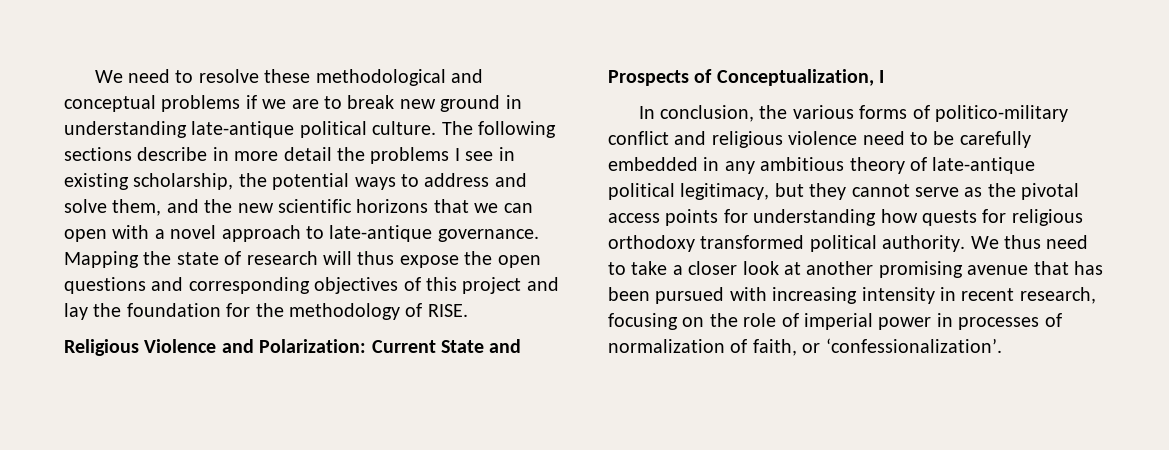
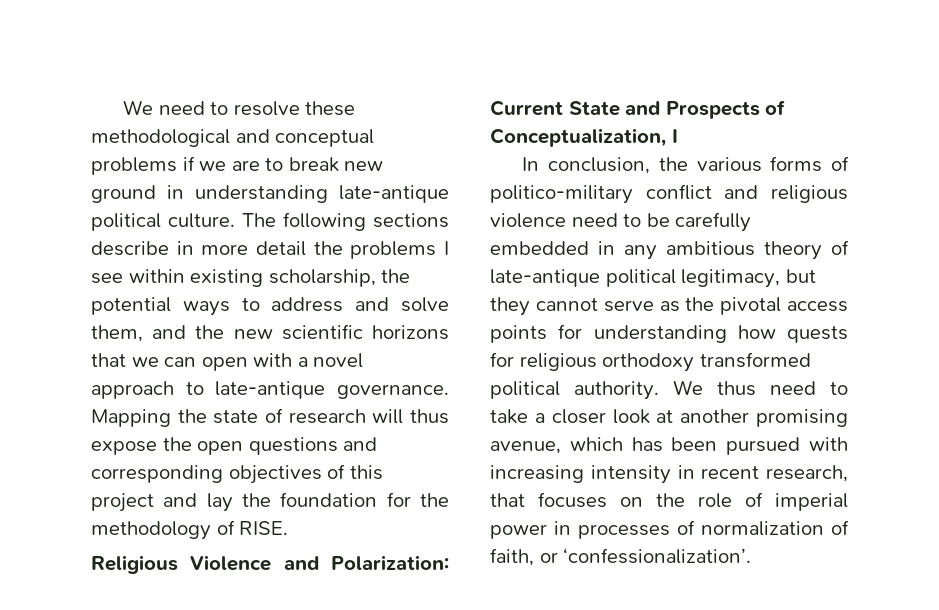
[498,147,515,161] in -> [128,269,185,283] within
[967,261,1069,275] avenue that -> [490,437,623,454] avenue, which
[608,313,678,330] focusing -> [490,492,607,508] that focuses

